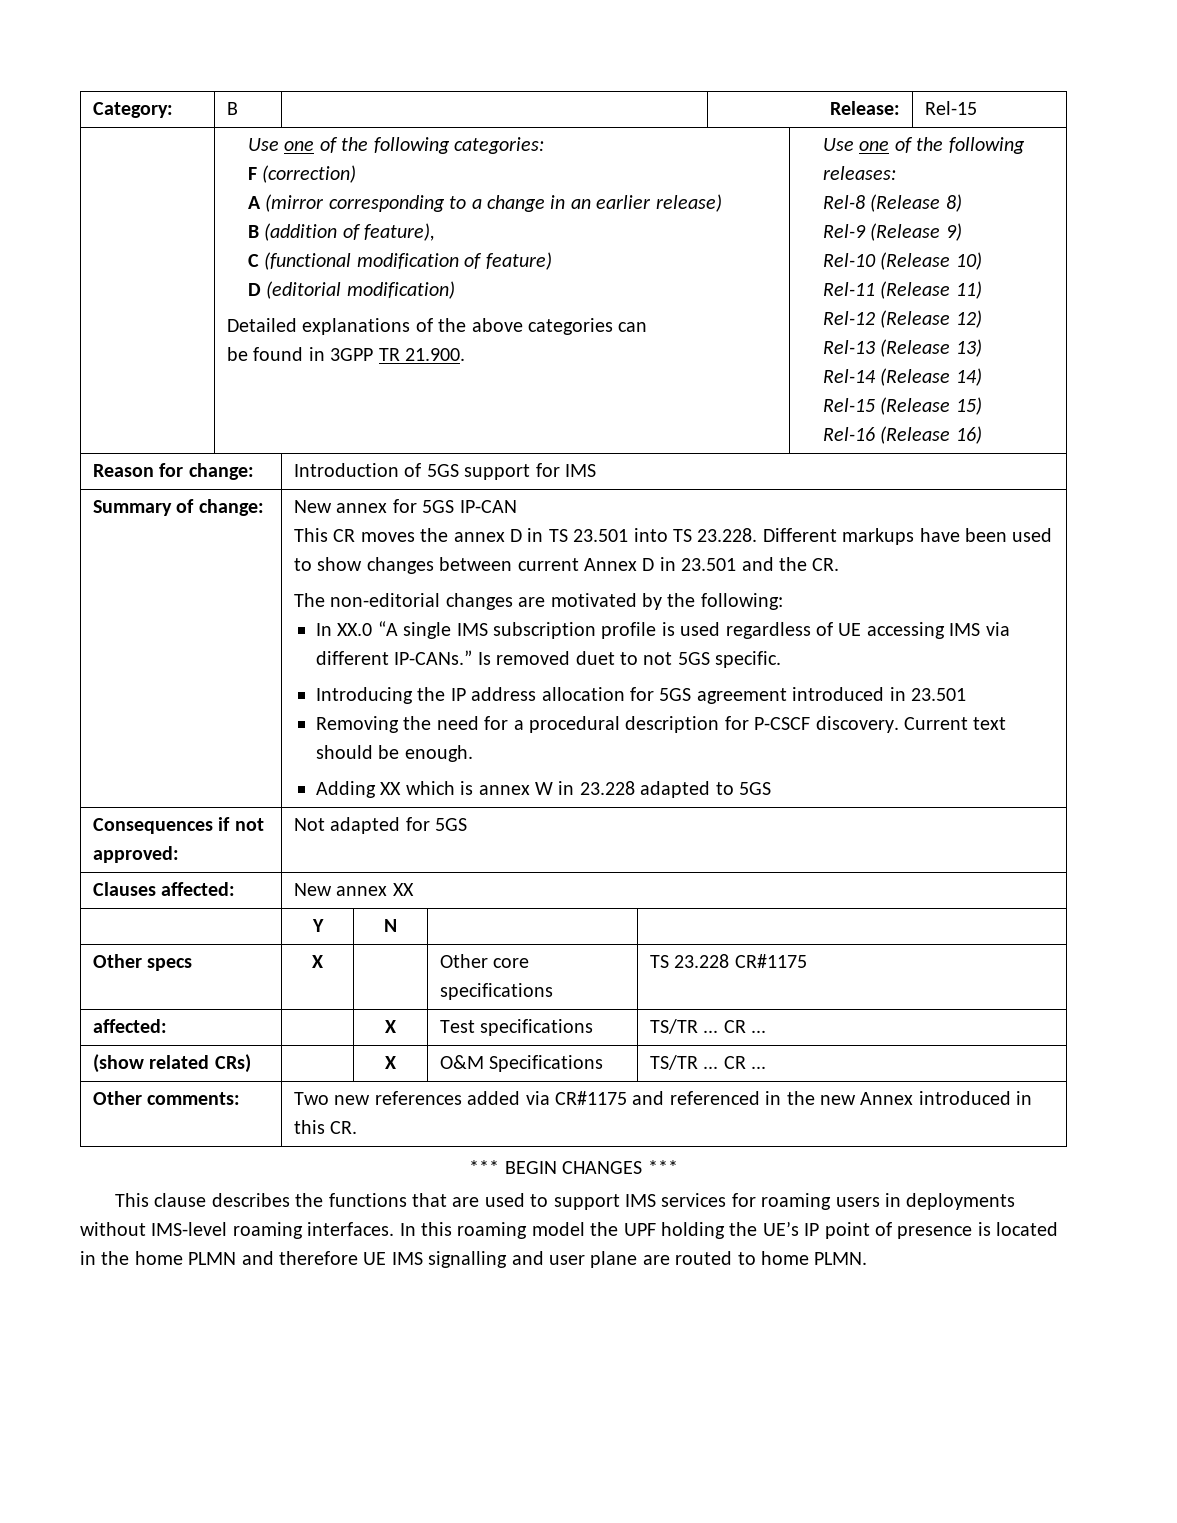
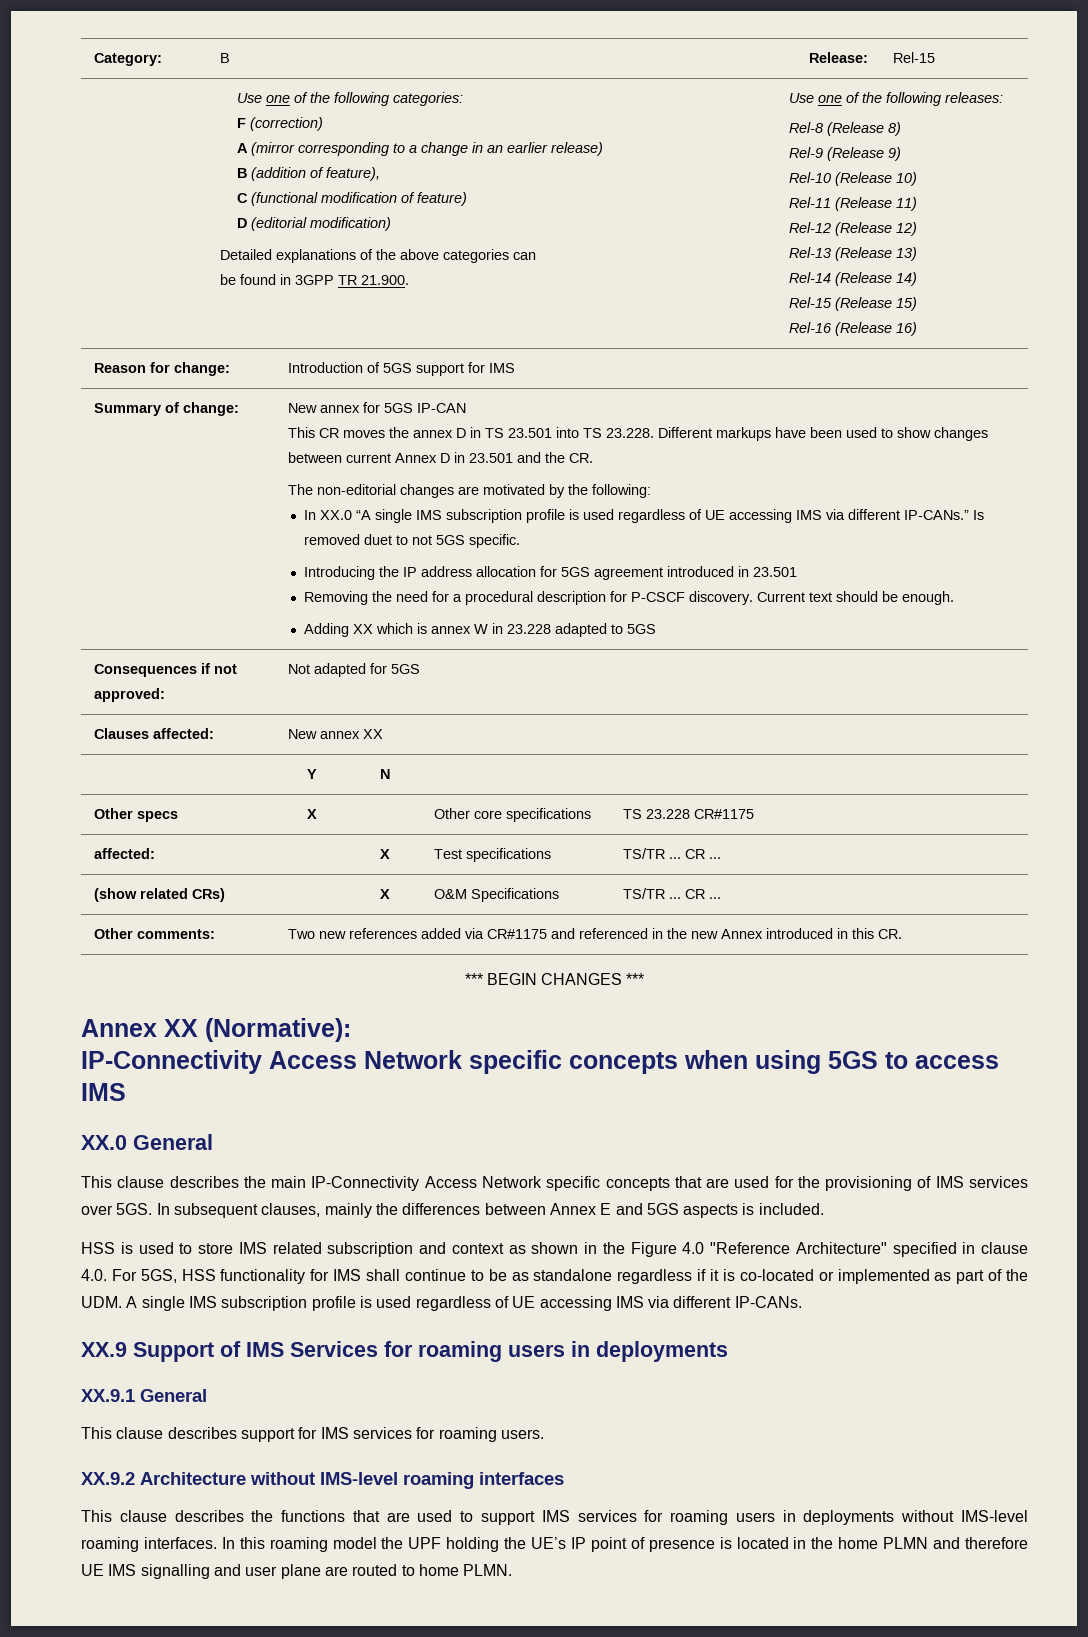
(678, 1167) none -> [81,1018,351,1042] [81,1050,999,1074] [81,1083,126,1101] [81,1134,213,1150] [81,1176,1029,1191] [81,1203,824,1218] [81,1242,1028,1257] [81,1269,1028,1284] [81,1296,802,1311] [81,1341,728,1362] [81,1389,207,1402] [81,1427,544,1442] [81,1472,564,1489] // Annex XX (Normative): // IP-Connectivity Access Network specific concepts when using 5GS to access IMS // XX.0 General // This clause describes the main IP-Connectivity Access Network specific concepts that are used for the provisioning of IMS services over 5GS. In subsequent clauses, mainly the differences between Annex E and 5GS aspects is included. // HSS is used to store IMS related subscription and context as shown in the Figure 4.0 "Reference Architecture" specified in clause 4.0. For 5GS, HSS functionality for IMS shall continue to be as standalone regardless if it is co-located or implemented as part of the UDM. A single IMS subscription profile is used regardless of UE accessing IMS via different IP-CANs. // XX.9 Support of IMS Services for roaming users in deployments // XX.9.1 General // This clause describes support for IMS services for roaming users. // XX.9.2 Architecture without IMS-level roaming interfaces

